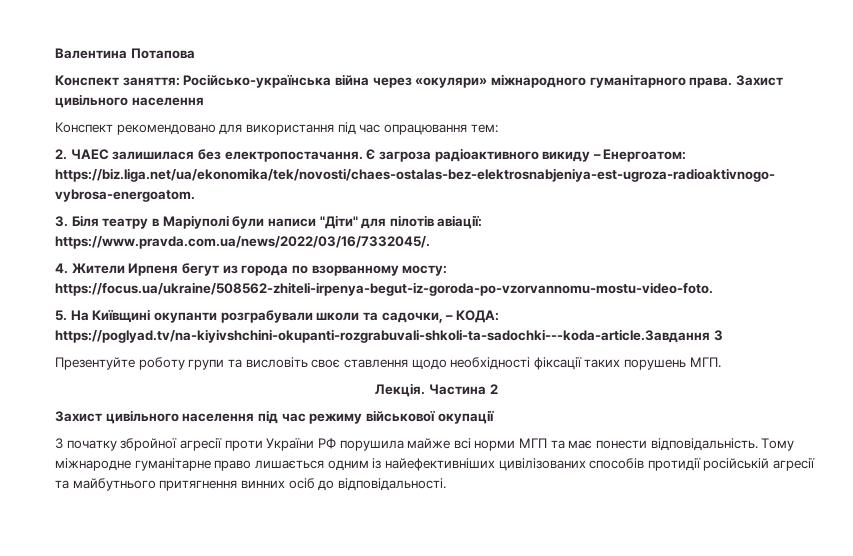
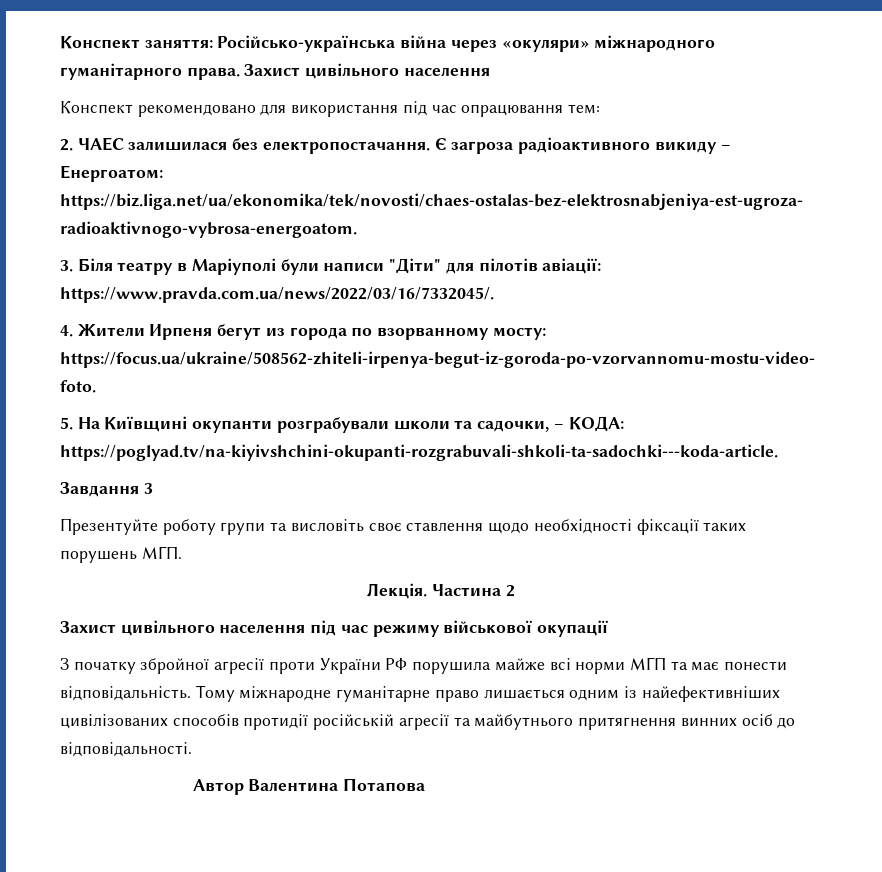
[55,48,195,59] Валентина Потапова // -> (60, 42) none
[55,329,710,343] https://poglyad.tv/na-kiyivshchini-okupanti-rozgrabuvali-shkoli-ta-sadochki---koda-article.Завдання -> [60,444,778,461] [60,482,139,497] https://poglyad.tv/na-kiyivshchini-okupanti-rozgrabuvali-shkoli-ta-sadochki---koda-article. // Завдання
(446, 484) none -> [192,778,425,795] // Автор Валентина Потапова

